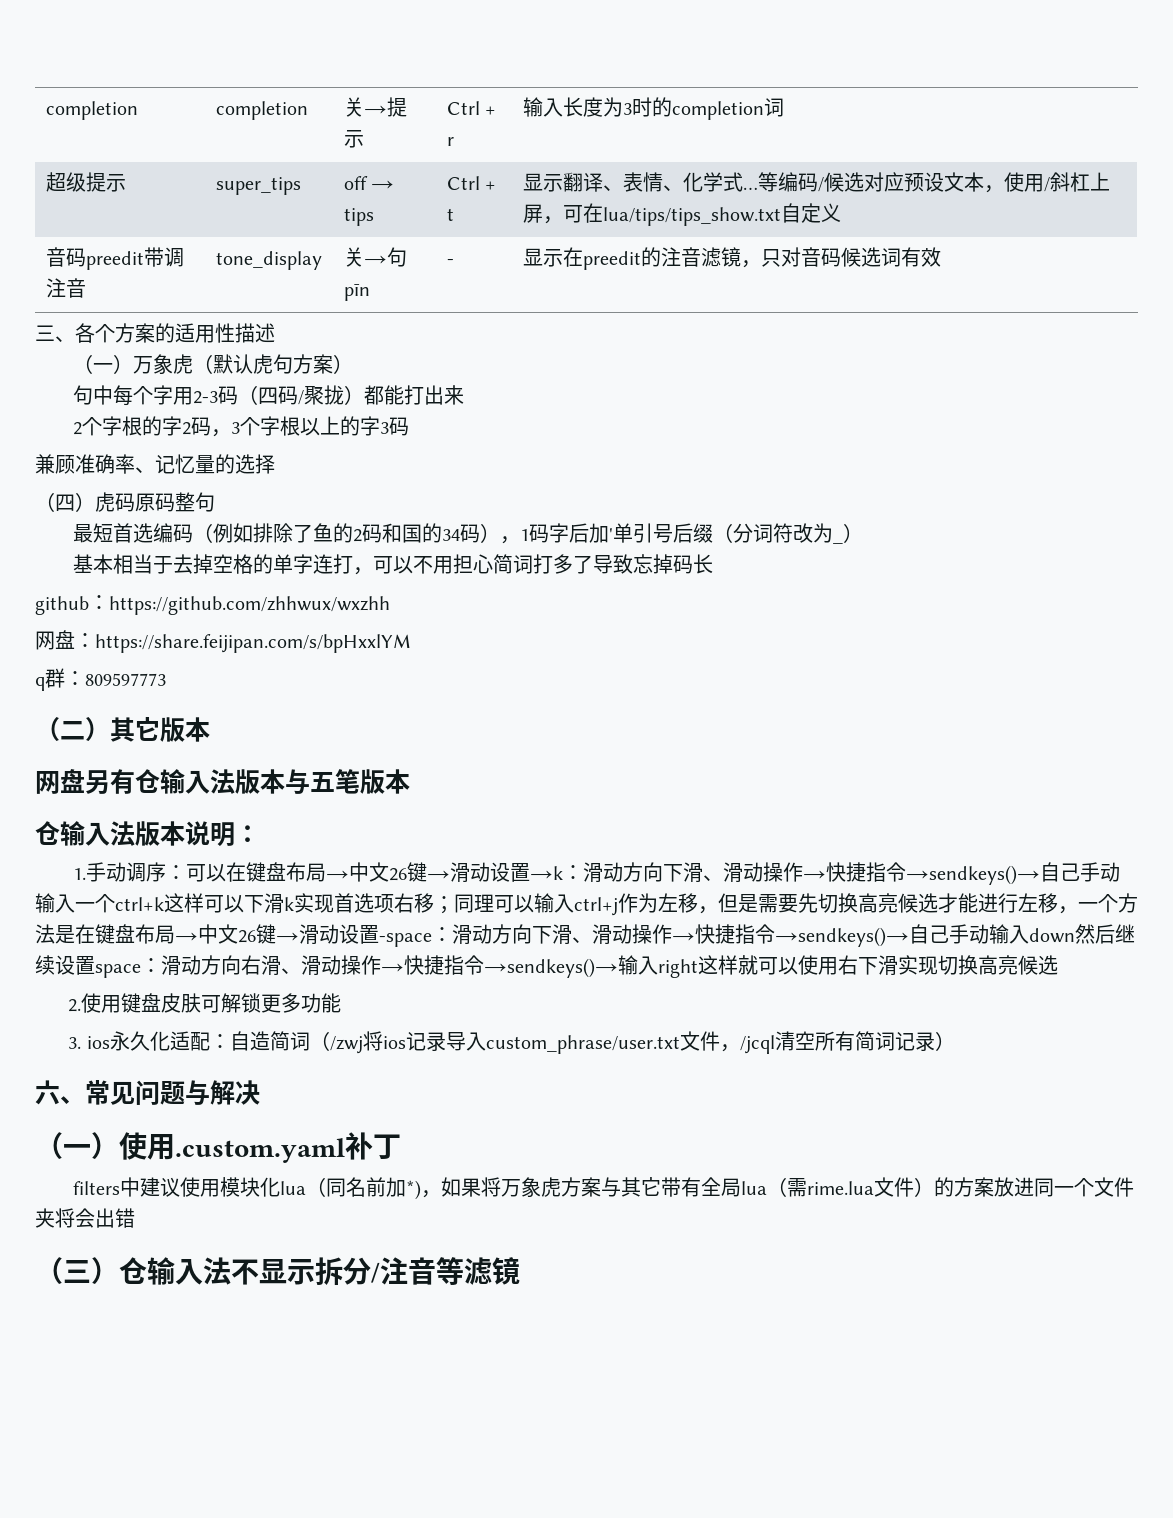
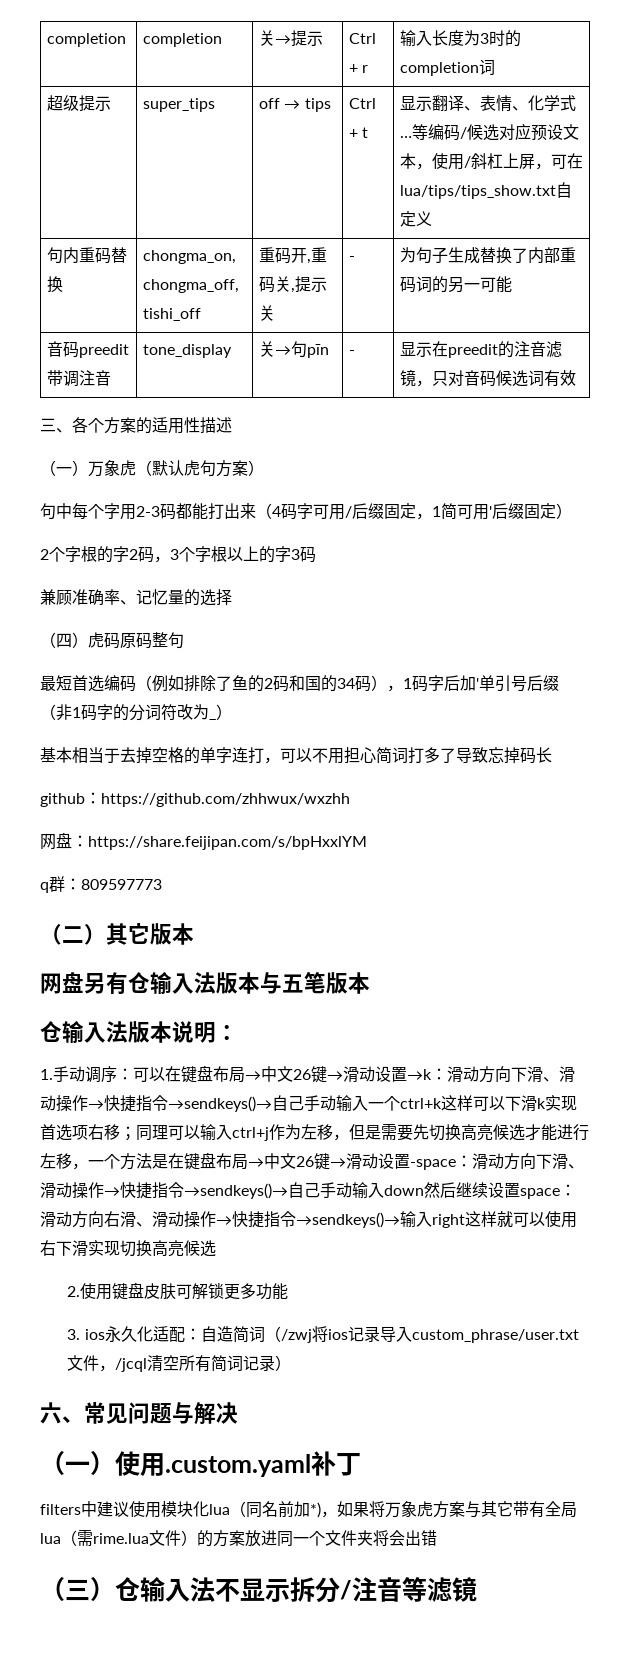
(841, 212) none -> [46,247,127,264] [46,276,63,293] [142,250,236,264] [142,279,239,293] [142,308,201,321] [258,247,327,264] [258,276,327,293] [258,305,275,321] [348,256,355,261] [399,247,576,264] [399,276,512,293] // 句内重码替换 | chongma_on, chongma_off, tishi_off | 重码开,重码关,提示关 | - | 为句子生成替换了内部重码词的另一可能
[238,385,365,405] （四码/聚拢） -> (176, 511) none
(465, 395) none -> [256,503,572,520] （4码字可用/后缀固定，1简可用'后缀固定）
(734, 533) none -> [56,704,129,721] 非1码字的

